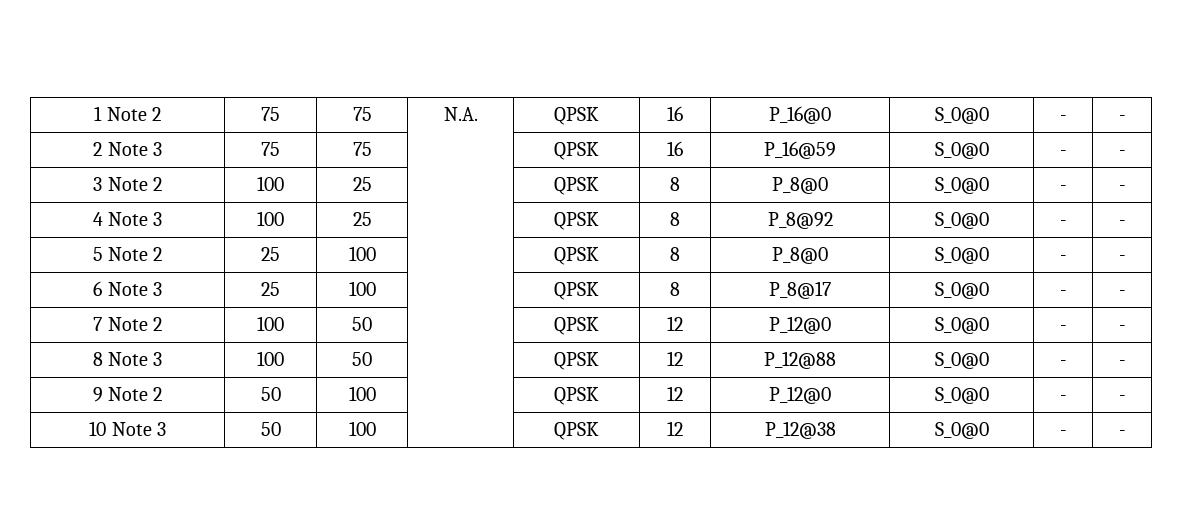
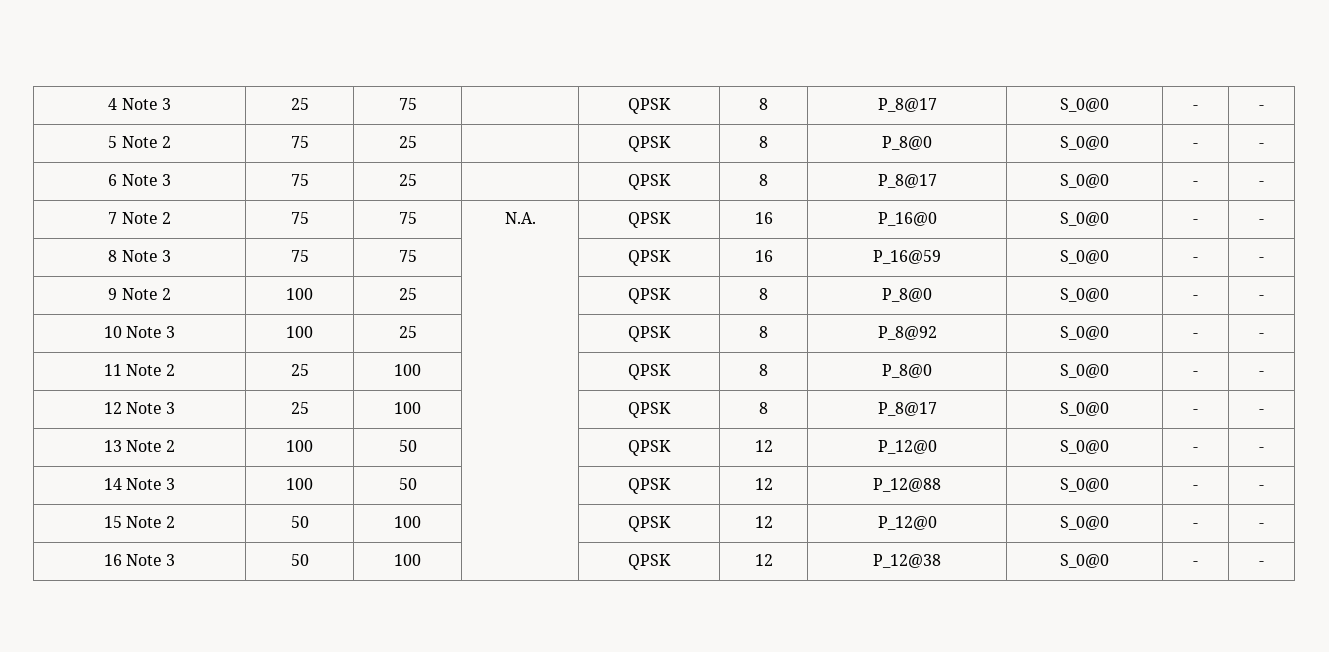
[94,106,103,121] 1 -> [108,98,171,110] [290,98,309,110] [398,98,417,110] [628,98,671,114] [759,98,768,110] [877,98,937,112] [1060,98,1109,112] [1193,105,1198,110] [1259,105,1264,110] [108,136,171,148] [290,136,309,148] [398,136,417,148] [628,136,671,152] [759,136,768,148] [882,136,932,150] [1060,136,1109,150] [1193,143,1198,148] [1259,143,1264,148] [108,174,171,186] [290,174,309,186] [398,174,417,186] [628,174,671,190] [759,174,768,186] [877,174,937,188] [1060,174,1109,188] [1193,181,1198,186] [1259,181,1264,186] [108,212,118,224] 4 Note 3 | 25 | 75 | | QPSK | 8 | P_8@17 | S_0@0 | - | - // 5 Note 2 | 75 | 25 | | QPSK | 8 | P_8@0 | S_0@0 | - | - // 6 Note 3 | 75 | 25 | | QPSK | 8 | P_8@17 | S_0@0 | - | - // 7
[93,142,103,156] 2 -> [108,250,118,262] 8
[93,177,103,191] 3 -> [108,288,118,300] 9
[92,212,103,226] 4 -> [103,326,122,338] 10
[92,247,103,261] 5 -> [103,364,122,376] 11
[93,281,103,296] 6 -> [103,402,122,414] 12
[93,317,103,331] 7 -> [103,440,122,452] 13
[92,352,103,366] 8 -> [103,478,122,490] 14
[92,387,103,402] 9 -> [103,516,122,528] 15
[89,421,107,436] 10 -> [103,554,122,566] 16

